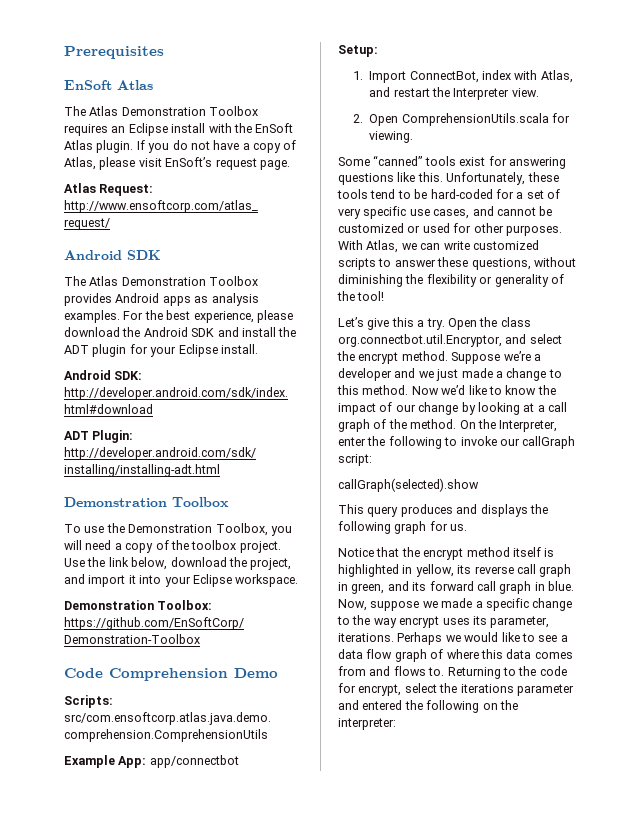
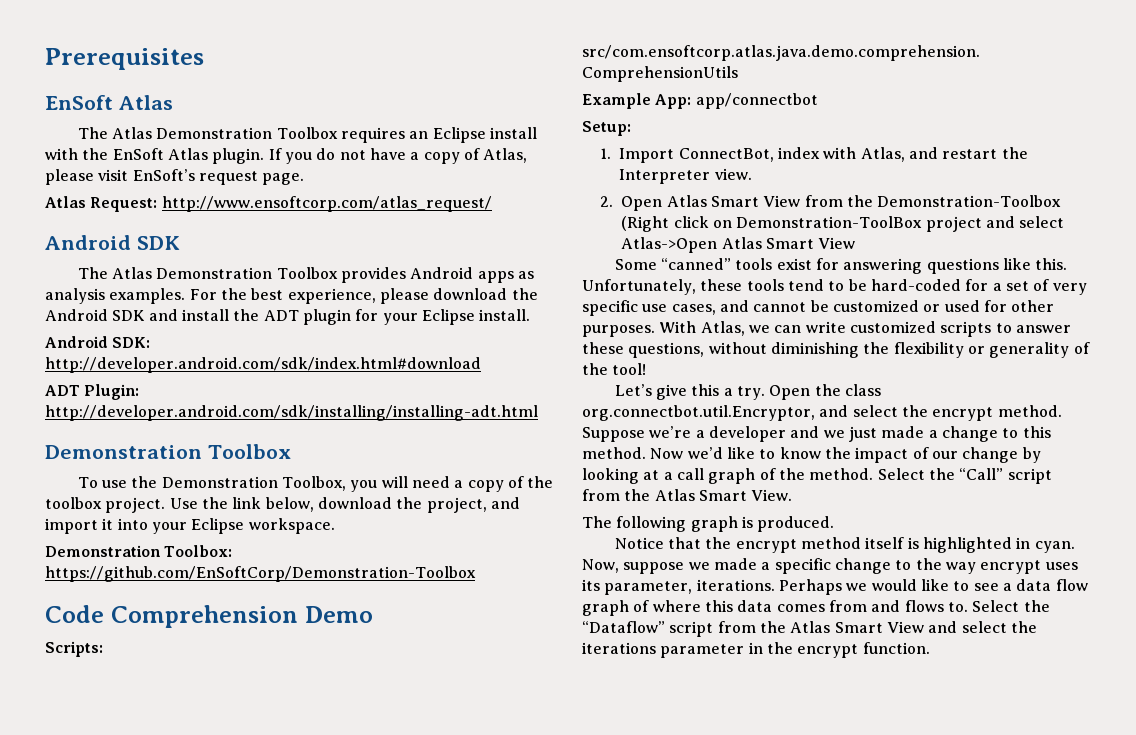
[401,113,570,126] [369,131,414,143] ComprehensionUtils.scala for viewing. -> [666,195,1062,207] [621,216,1065,232] [621,237,856,253] Atlas Smart View from the Demonstration-Toolbox (Right click on Demonstration-ToolBox project and select Atlas->Open Atlas Smart View
[459,419,558,432] [338,436,576,449] [338,454,372,466] [338,478,479,492] [338,504,548,517] [338,521,468,534] On the Interpreter, enter the following to invoke our callGraph script: // callGraph(selected).show // This query produces and displays the following graph for us. -> [877,468,1052,484] [582,489,793,501] [582,516,835,532] Select the “Call” script from the Atlas Smart View. // The following graph is produced.
[415,564,572,577] [338,581,574,594] yellow, its reverse call graph in green, and its forward call graph in blue. -> [1034,541,1075,553] cyan.
[447,666,567,679] [338,683,574,696] [338,700,518,713] [338,718,396,730] Returning to the code for encrypt, select the iterations parameter and entered the following on the interpreter: -> [972,600,1050,612] [582,621,1037,637] [582,642,930,658] Select the “Dataflow” script from the Atlas Smart View and select the iterations parameter in the encrypt function.

